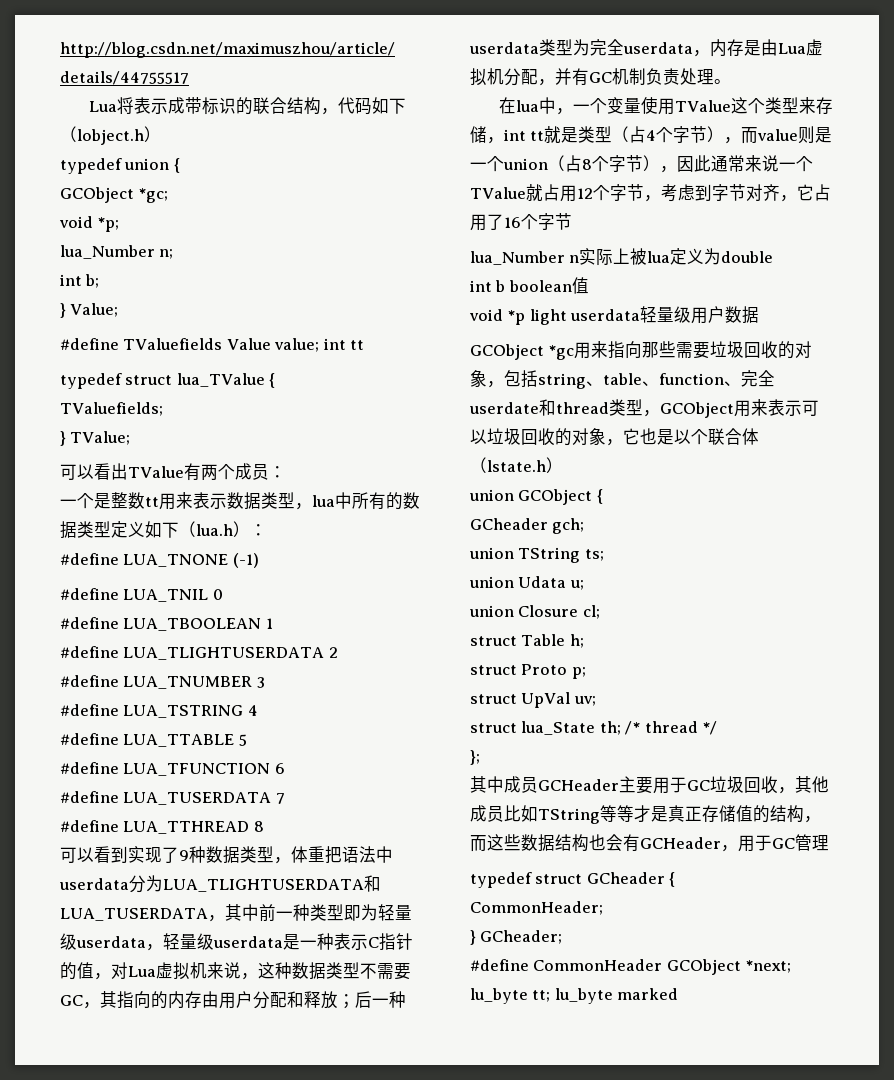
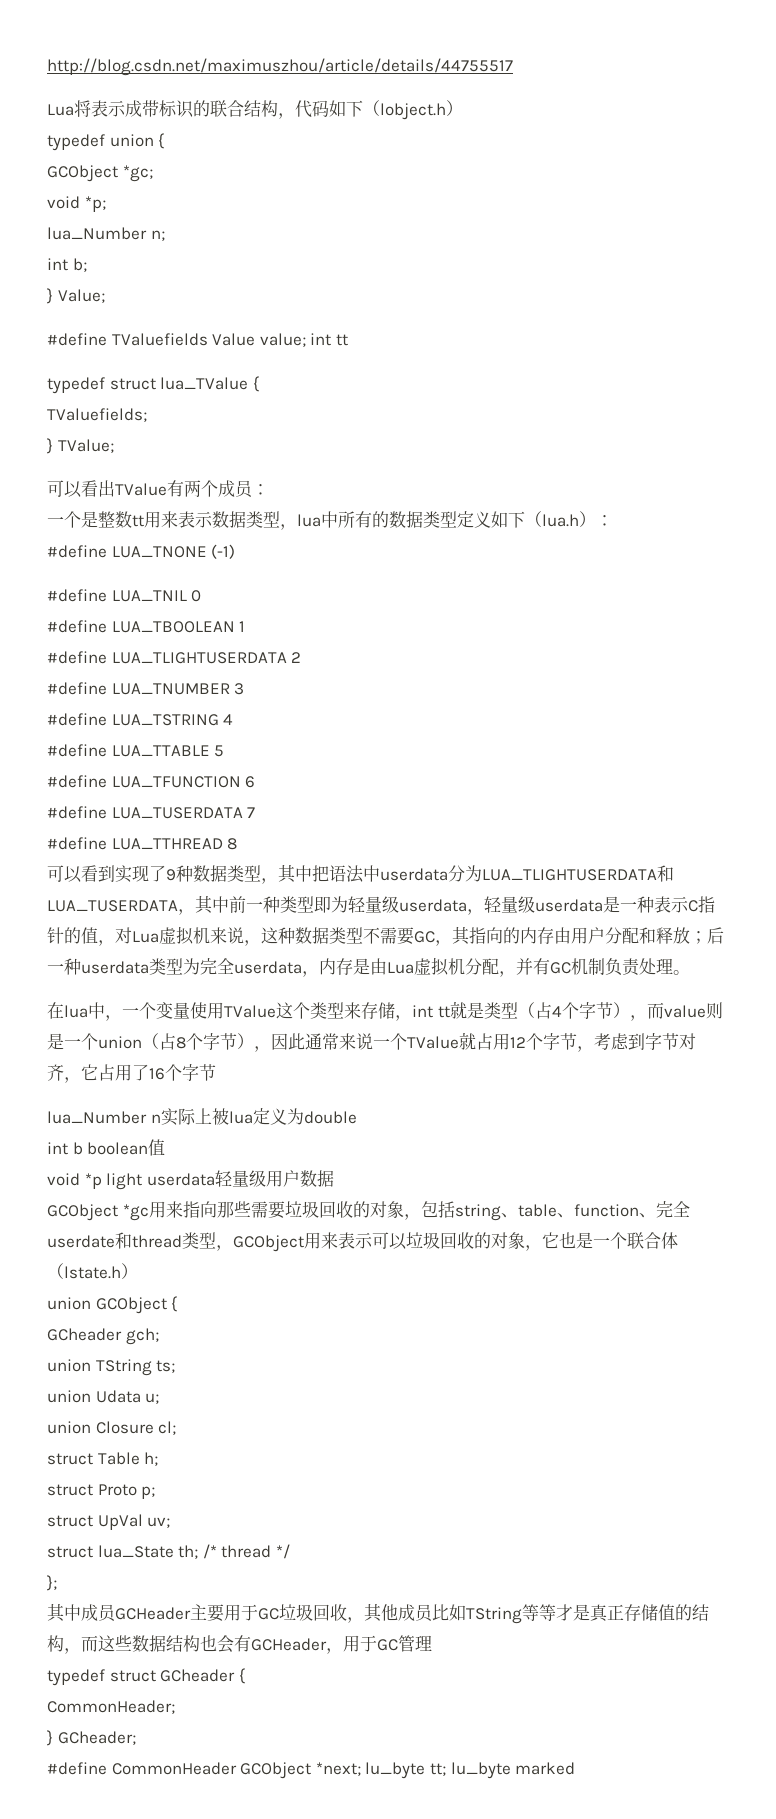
[291,846,325,863] 体重 -> [278,864,312,883] 其中
[674,429,691,444] 以 -> [593,1237,610,1247] 一

